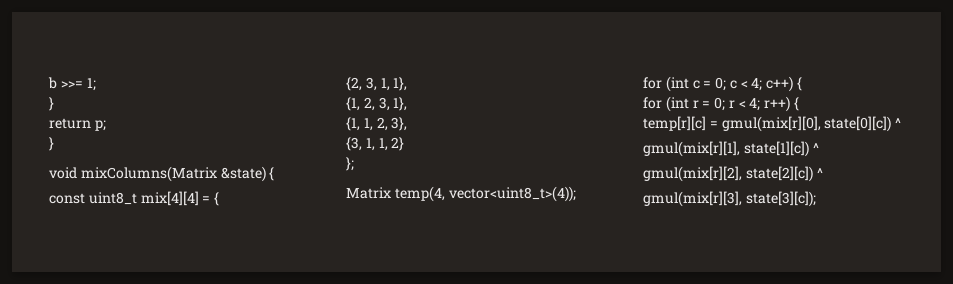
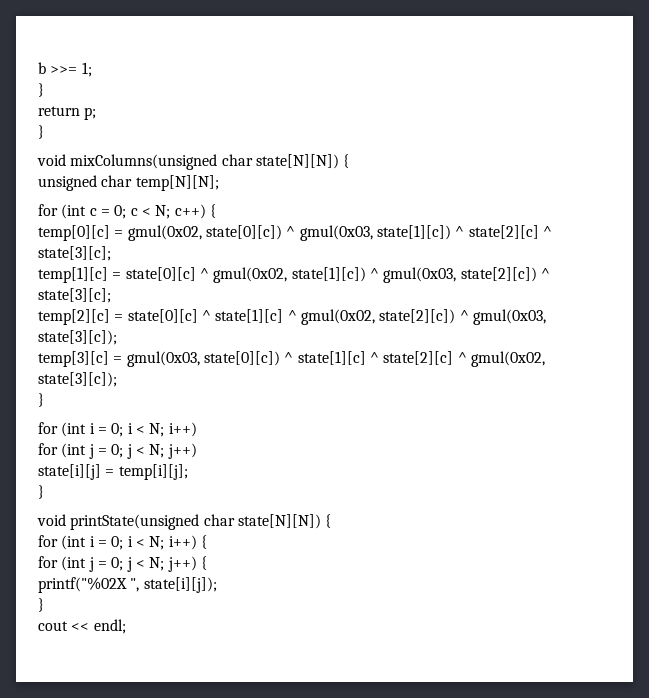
[80,166,275,182] [49,191,220,206] [346,77,408,91] [346,97,408,111] [346,117,408,131] [346,137,405,151] [346,157,354,171] [346,186,576,202] mixColumns(Matrix &state) { // const uint8_t mix[4][4] = { // {2, 3, 1, 1}, // {1, 2, 3, 1}, // {1, 1, 2, 3}, // {3, 1, 1, 2} // }; // Matrix temp(4, vector<uint8_t>(4)); -> [70,154,350,170] [38,175,219,191] mixColumns(unsigned char state[N][N]) { // unsigned char temp[N][N];
[751,78,763,91] 4; -> [155,205,171,219] N;
[643,96,800,112] [643,116,902,132] [643,141,819,157] [643,166,823,182] [643,191,816,207] // for (int r = 0; r < 4; r++) { // temp[r][c] = gmul(mix[r][0], state[0][c]) ^ // gmul(mix[r][1], state[1][c]) ^ // gmul(mix[r][2], state[2][c]) ^ // gmul(mix[r][3], state[3][c]); -> [38,225,552,241] [38,246,111,261] [38,267,550,283] [38,288,111,303] [38,309,546,325] [38,330,117,345] [38,351,545,367] [38,372,117,387] [38,393,44,407] [38,422,197,437] [38,443,197,459] [38,464,188,480] [38,485,44,499] [37,514,332,530] [38,535,207,550] [38,556,207,572] [38,577,217,593] [38,598,44,612] [38,619,126,634] // temp[0][c] = gmul(0x02, state[0][c]) ^ gmul(0x03, state[1][c]) ^ state[2][c] ^ state[3][c]; // temp[1][c] = state[0][c] ^ gmul(0x02, state[1][c]) ^ gmul(0x03, state[2][c]) ^ state[3][c]; // temp[2][c] = state[0][c] ^ state[1][c] ^ gmul(0x02, state[2][c]) ^ gmul(0x03, state[3][c]); // temp[3][c] = gmul(0x03, state[0][c]) ^ state[1][c] ^ state[2][c] ^ gmul(0x02, state[3][c]); // } // for (int i = 0; i < N; i++) // for (int j = 0; j < N; j++) // state[i][j] = temp[i][j]; // } // void printState(unsigned char state[N][N]) { // for (int i = 0; i < N; i++) { // for (int j = 0; j < N; j++) { // printf("%02X ", state[i][j]); // } // cout << endl;

